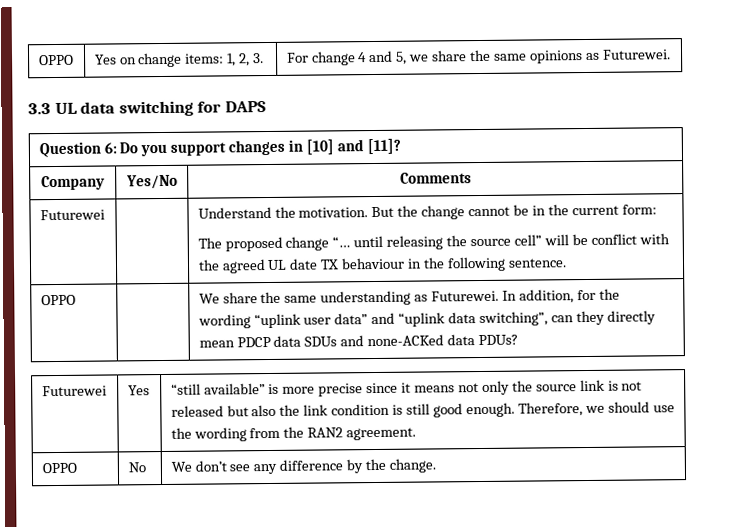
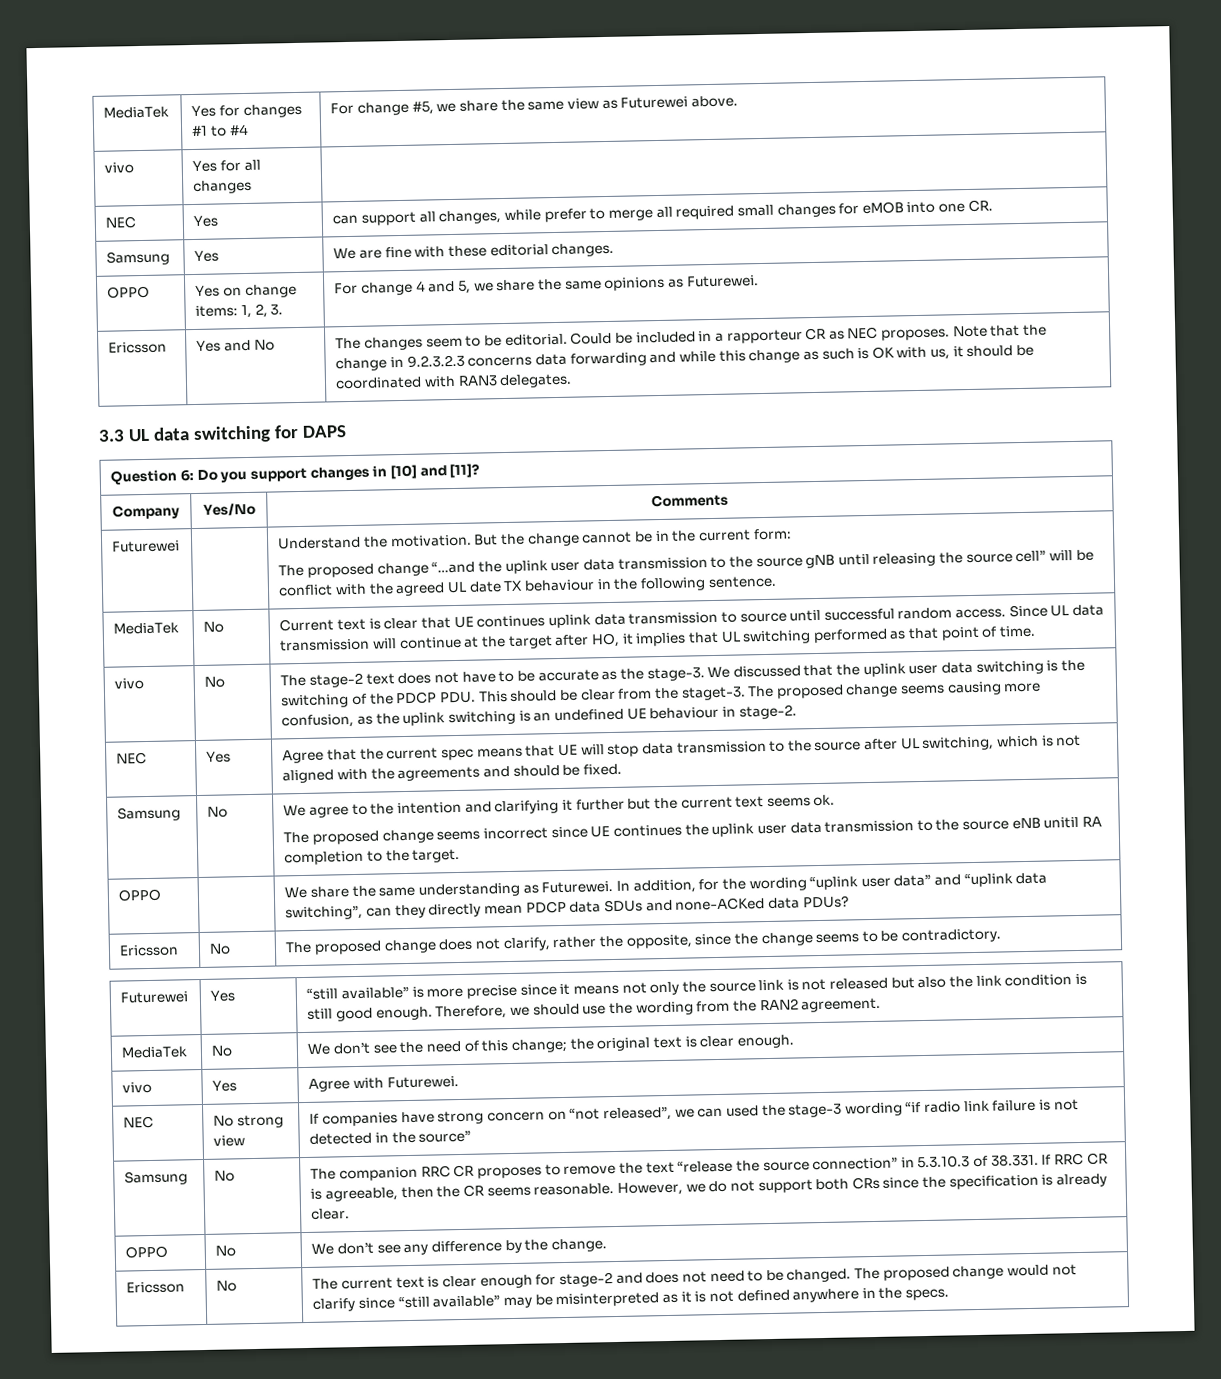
(38, 60) none -> [103,106,170,119] [191,103,302,119] [192,123,249,137] [330,95,738,116] [104,162,135,174] [192,159,261,172] [193,179,253,194] [105,216,137,229] [193,215,219,227] [332,199,993,226] [106,250,171,266] [194,250,220,262] [333,242,615,260] MediaTek | Yes for changes #1 to #4 | For change #5, we share the same view as Futurewei above. // vivo | Yes for all changes | // NEC | Yes | can support all changes, while prefer to merge all required small changes for eMOB into one CR. // Samsung | Yes | We are fine with these editorial changes. //
(671, 54) none -> [108,341,168,354] [196,339,275,352] [335,324,1048,351] [335,344,1035,372] [335,373,573,390] // Ericsson | Yes and No | The changes seem to be editorial. Could be included in a rapporteur CR as NEC proposes. Note that the change in 9.2.3.2.3 concerns data forwarding and while this change as such is OK with us, it should be coordinated with RAN3 delegates.
[332,236,351,248] “… -> [431,554,836,575] “…and the uplink user data transmission to the source gNB
(567, 263) none -> [113,622,180,635] [203,621,225,633] [279,604,1105,632] [279,625,1037,652] [114,678,145,690] [204,676,226,688] [280,659,1085,688] [281,681,1042,709] [281,704,797,729] [116,751,148,765] [206,751,232,763] [282,734,1082,764] [282,763,622,784] [117,806,182,822] [207,806,229,818] [283,794,836,818] [283,816,1103,845] [284,848,461,866] // MediaTek | No | Current text is clear that UE continues uplink data transmission to source until successful random access. Since UL data transmission will continue at the target after HO, it implies that UL switching performed as that point of time. // vivo | No | The stage-2 text does not have to be accurate as the stage-3. We discussed that the uplink user data switching is the switching of the PDCP PDU. This should be clear from the staget-3. The proposed change seems causing more confusion, as the uplink switching is an undefined UE behaviour in stage-2. // NEC | Yes | Agree that the current spec means that UE will stop data transmission to the source after UL switching, which is not aligned with the agreements and should be fixed. // Samsung | No | We agree to the intention and clarifying it further but the current text seems ok. // The proposed change seems incorrect since UE continues the uplink user data transmission to the source eNB unitil RA completion to the target.
(519, 340) none -> [119,944,180,957] [209,943,232,955] [285,928,1002,955] // Ericsson | No | The proposed change does not clarify, rather the opposite, since the change seems to be contradictory.
(417, 434) none -> [121,1046,189,1059] [211,1045,234,1057] [307,1034,794,1055] [122,1081,153,1094] [212,1080,238,1092] [308,1076,459,1092] [123,1115,155,1129] [213,1114,285,1129] [213,1135,246,1147] [309,1099,1079,1127] [309,1130,472,1145] [124,1170,189,1186] [214,1170,236,1182] [310,1152,1109,1182] [310,1173,1108,1202] [311,1208,351,1220] // MediaTek | No | We don’t see the need of this change; the original text is clear enough. // vivo | Yes | Agree with Futurewei. // NEC | No strong view | If companies have strong concern on “not released”, we can used the stage-3 wording “if radio link failure is not detected in the source” // Samsung | No | The companion RRC CR proposes to remove the text “release the source connection” in 5.3.10.3 of 38.331. If RRC CR is agreeable, then the CR seems reasonable. However, we do not support both CRs since the specification is already clear.
(437, 465) none -> [126,1281,186,1294] [216,1280,238,1292] [312,1264,1077,1290] [312,1287,950,1312] // Ericsson | No | The current text is clear enough for stage-2 and does not need to be changed. The proposed change would not clarify since “still available” may be misinterpreted as it is not defined anywhere in the specs.

